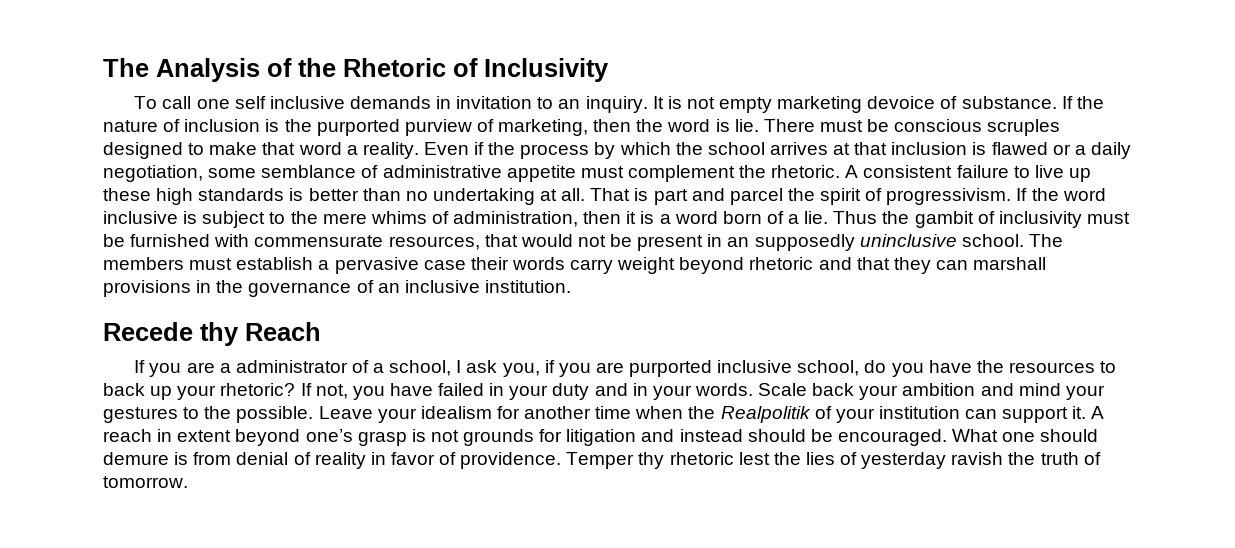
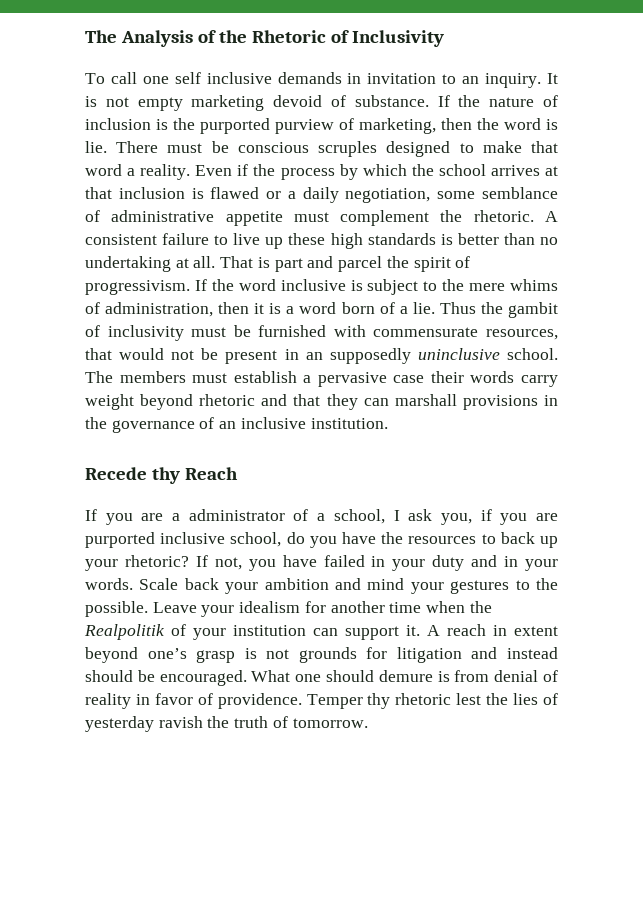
[867,96,936,109] devoice -> [273,95,323,107] devoid

